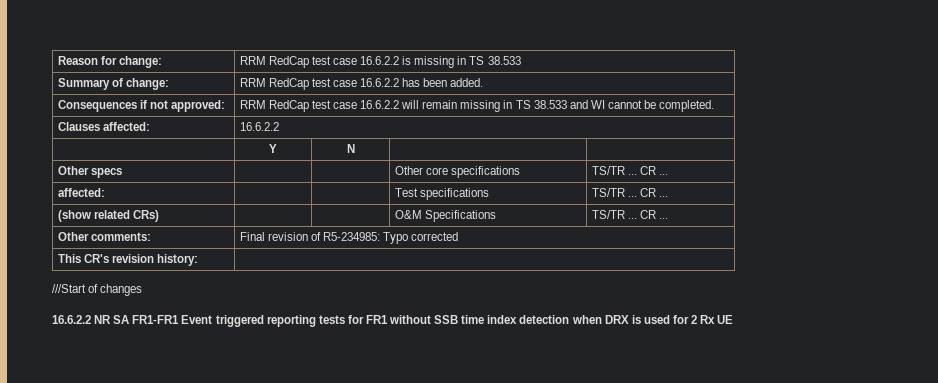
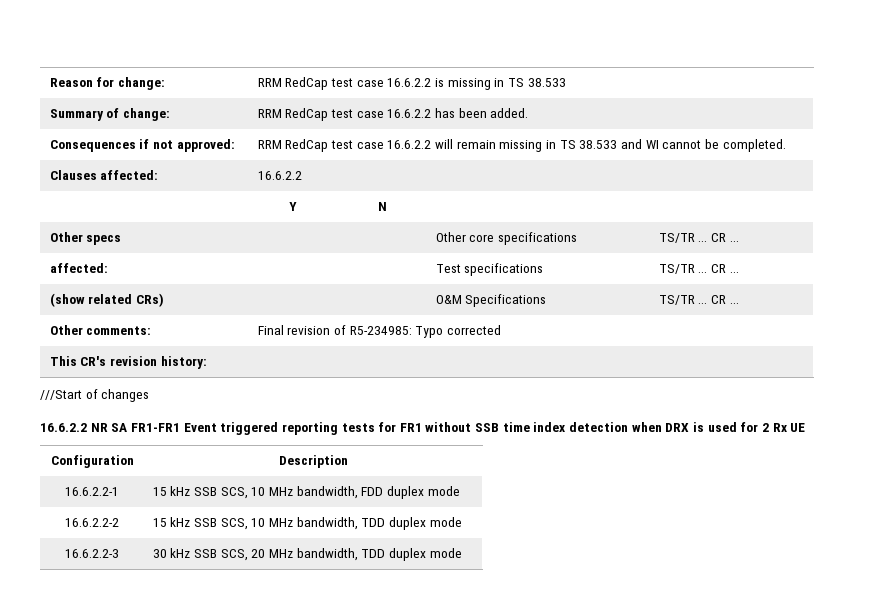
(734, 319) none -> [50,455,134,468] [278,455,348,468] [65,487,119,496] [152,486,460,499] [65,518,119,527] [152,517,462,530] [65,549,119,558] [152,548,462,561] // Configuration | Description // 16.6.2.2-1 | 15 kHz SSB SCS, 10 MHz bandwidth, FDD duplex mode // 16.6.2.2-2 | 15 kHz SSB SCS, 10 MHz bandwidth, TDD duplex mode // 16.6.2.2-3 | 30 kHz SSB SCS, 20 MHz bandwidth, TDD duplex mode

